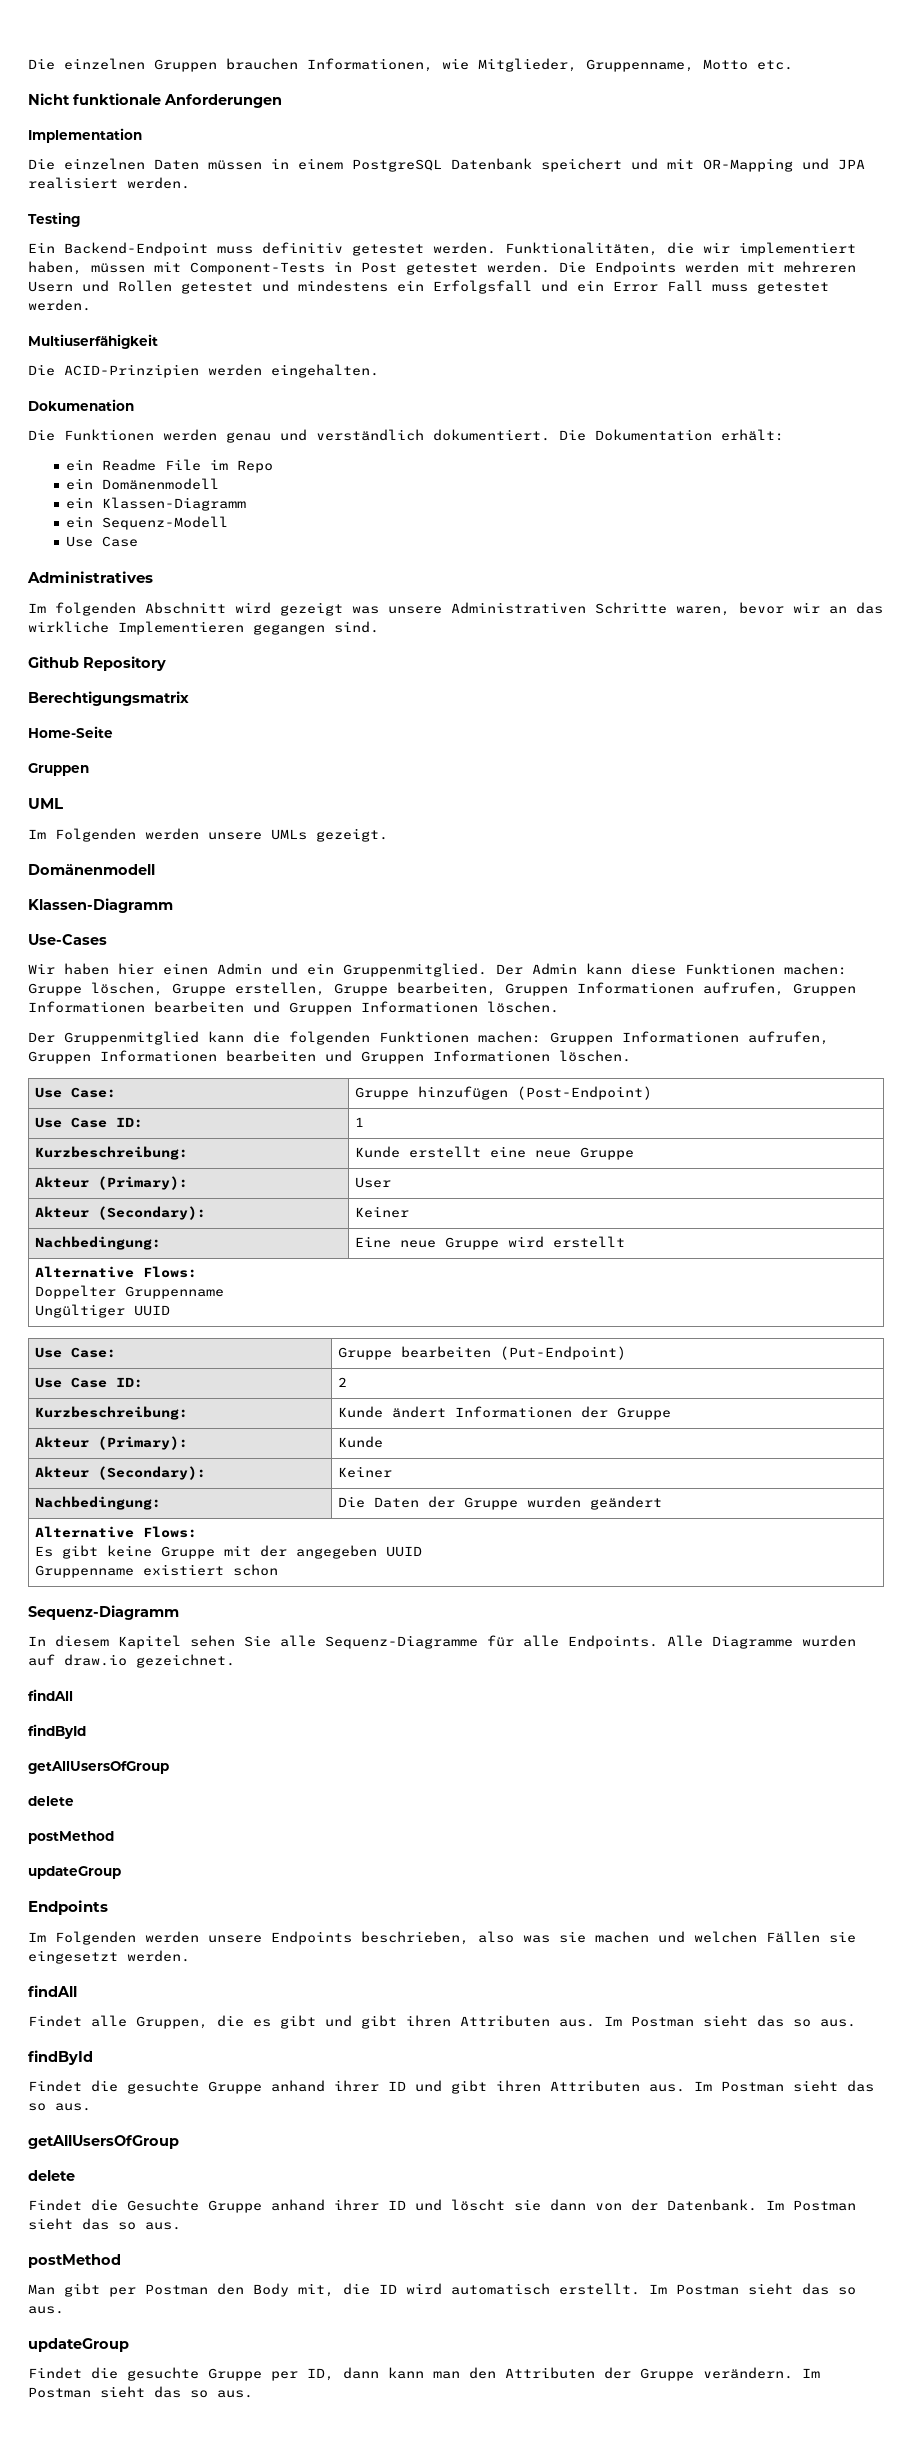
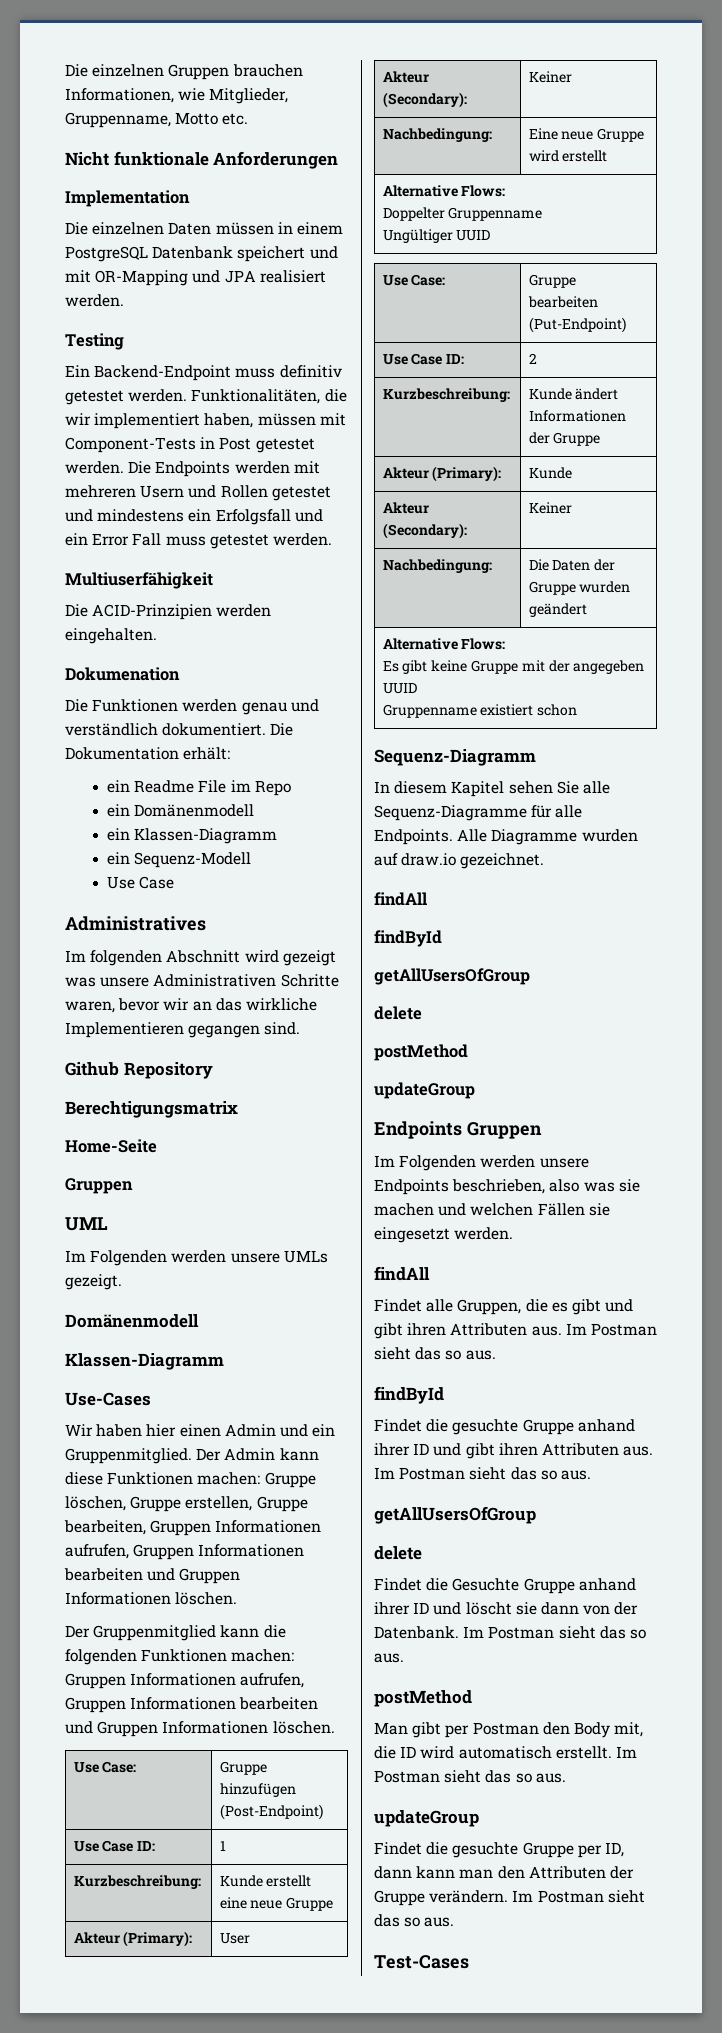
(108, 1907) none -> [466,1122,542,1139] Gruppen
(253, 2394) none -> [374,1955,469,1969] // Test-Cases

